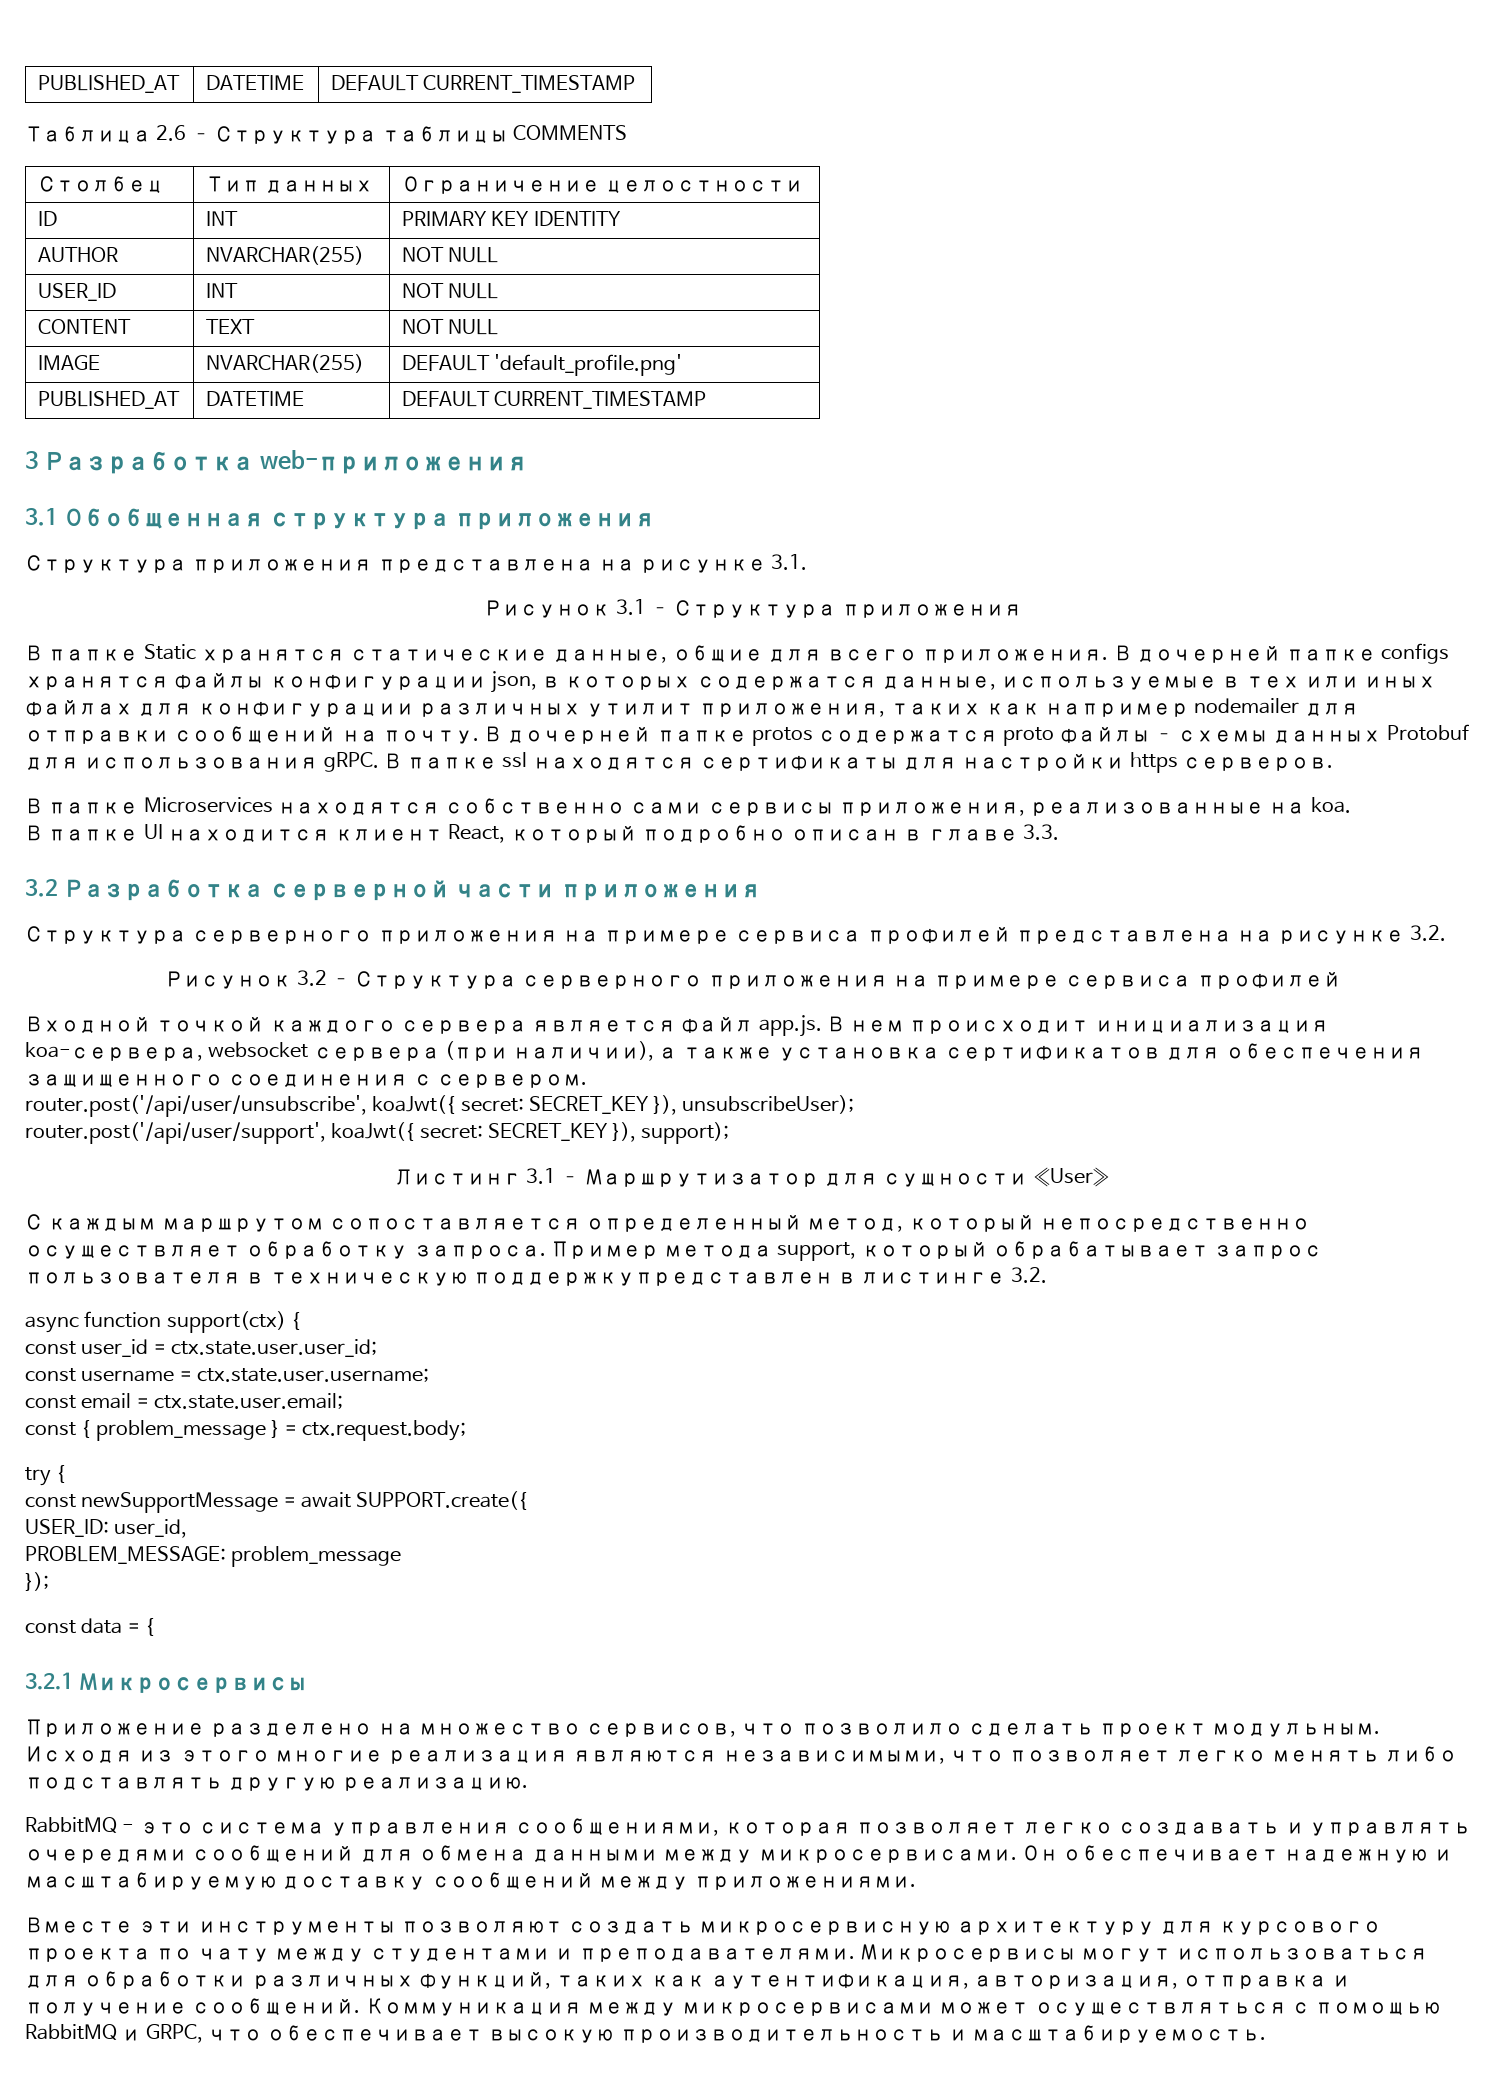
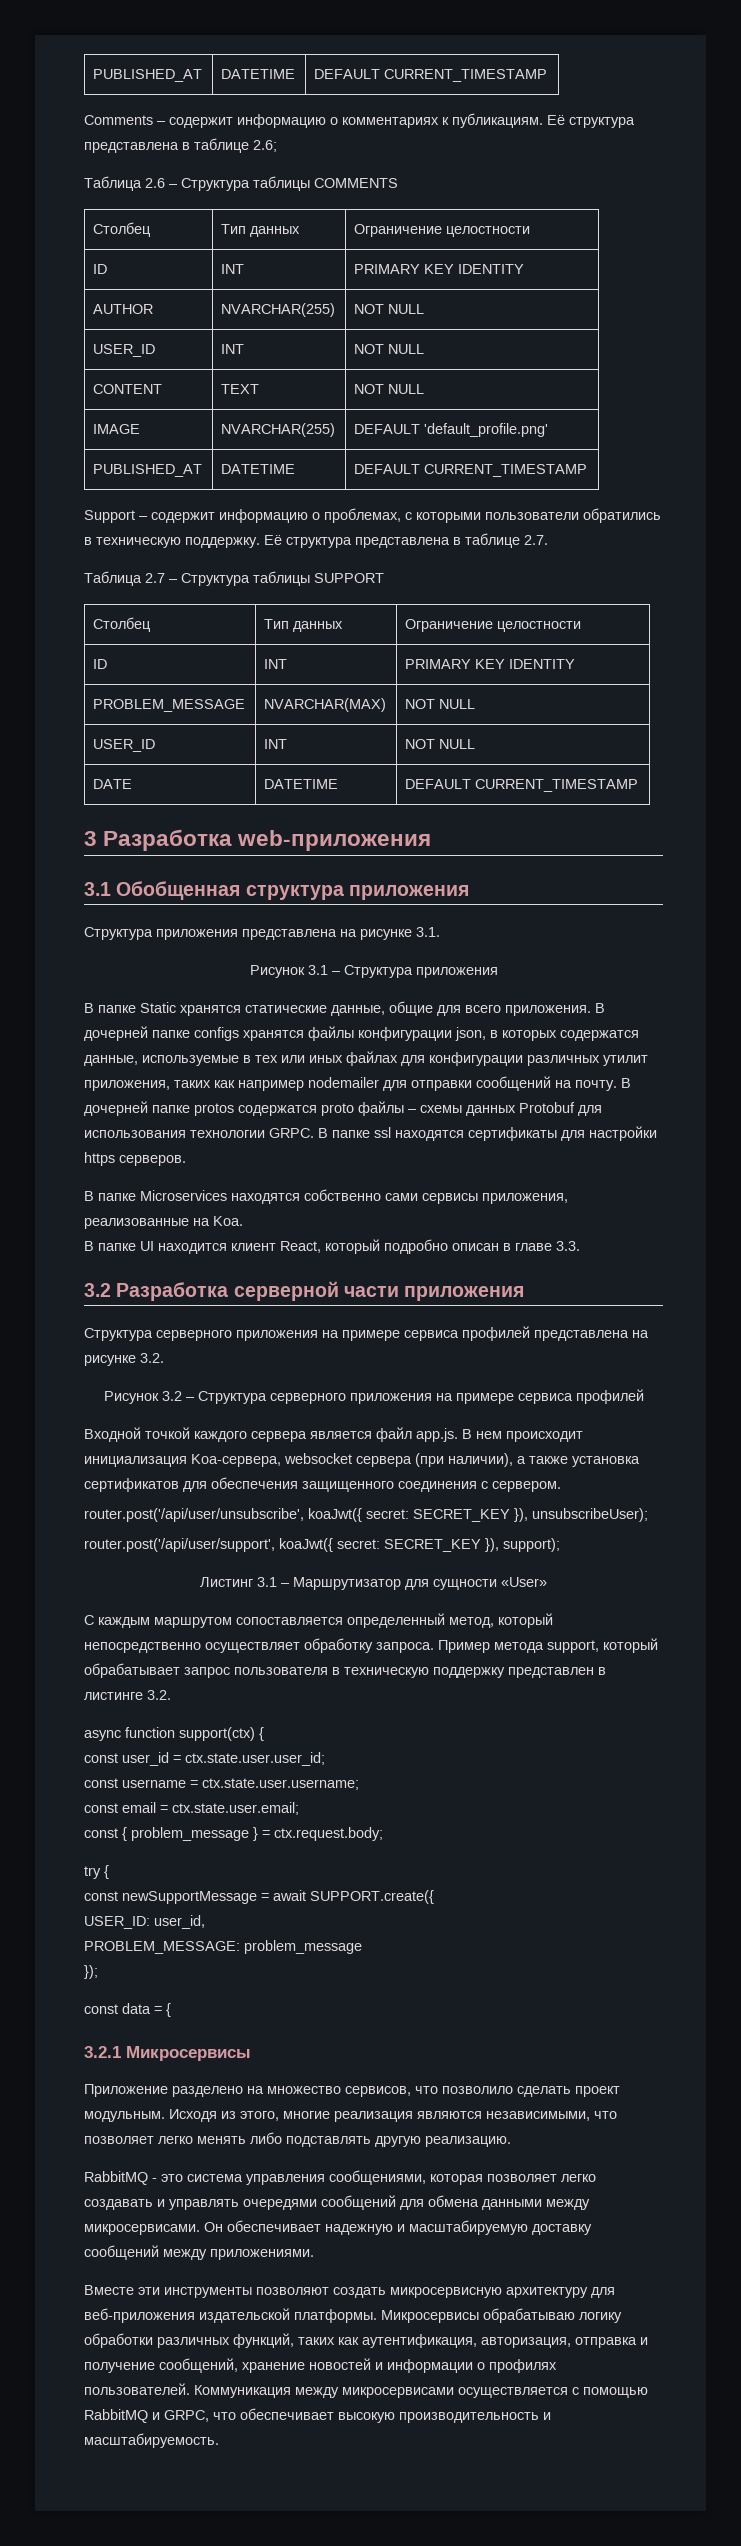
[38,75,181,93] [206,75,305,90] [331,75,636,93] PUBLISHED_AT | DATETIME | DEFAULT CURRENT_TIMESTAMP -> [93,69,203,82] [221,69,296,79] [314,69,548,82] [84,113,635,128] [84,138,277,153] PUBLISHED_AT | DATETIME | DEFAULT CURRENT_TIMESTAMP // Comments – содержит информацию о комментариях к публикациям. Её структура представлена в таблице 2.6;
(707, 400) none -> [84,508,661,523] [84,533,548,548] [84,571,384,586] [93,617,151,632] [264,619,344,632] [405,619,582,632] [93,659,108,669] [264,659,288,669] [405,659,576,669] [93,699,246,712] [264,698,387,712] [405,699,476,709] [93,739,156,752] [264,739,288,749] [405,739,476,749] [93,779,133,789] [264,779,339,789] [405,779,639,792] // Support – содержит информацию о проблемах, с которыми пользователи обратились в техническую поддержку. Её структура представлена в таблице 2.7. // Таблица 2.7 – Структура таблицы SUPPORT // Столбец | Тип данных | Ограничение целостности // ID | INT | PRIMARY KEY IDENTITY // PROBLEM_MESSAGE | NVARCHAR(MAX) | NOT NULL // USER_ID | INT | NOT NULL // DATE | DATETIME | DEFAULT CURRENT_TIMESTAMP
[323,752,379,772] gRPC. -> [190,1128,314,1138] технологии GRPC.
[1310,797,1351,813] koa. -> [213,1216,243,1226] Koa.
[25,1042,203,1061] koa-сервера, -> [191,1454,281,1467] Koa-сервера,
[472,1272,833,1286] поддержкупредставлен -> [433,1667,594,1678] поддержку представлен
[179,1750,270,1762] этого -> [240,2111,279,2121] этого,
[1219,1921,1382,1935] [25,1944,1429,1962] [25,1975,79,1989] курсового проекта по чату между студентами и преподавателями. Микросервисы могут использоваться для -> [84,2308,622,2323] веб-приложения издательской платформы. Микросервисы обрабатываю логику
[192,1998,361,2016] сообщений. -> [159,2358,557,2373] [84,2383,190,2395] сообщений, хранение новостей и информации о профилях пользователей.
[939,2002,1287,2016] может осуществляться -> [458,2387,568,2398] осуществляется

